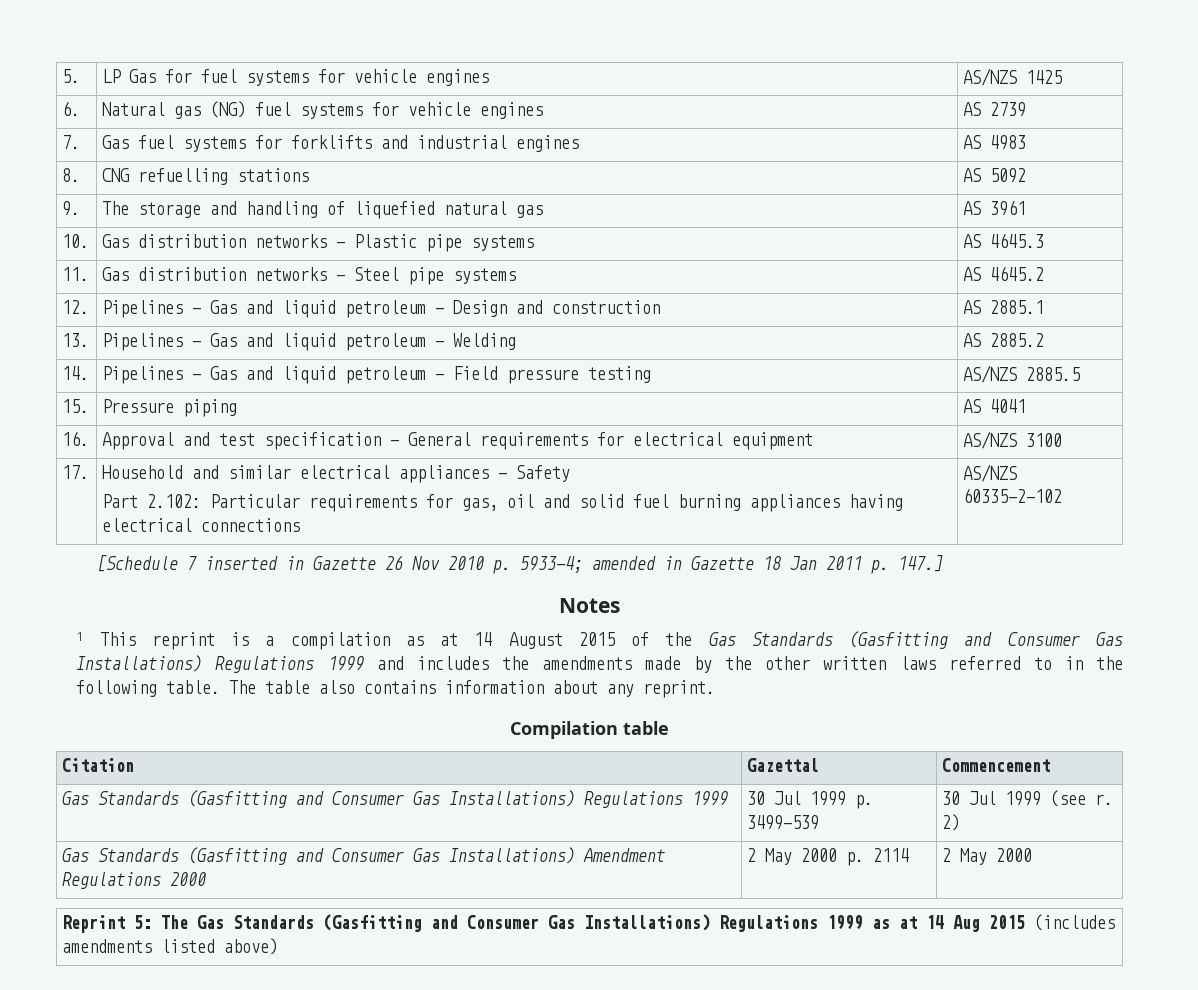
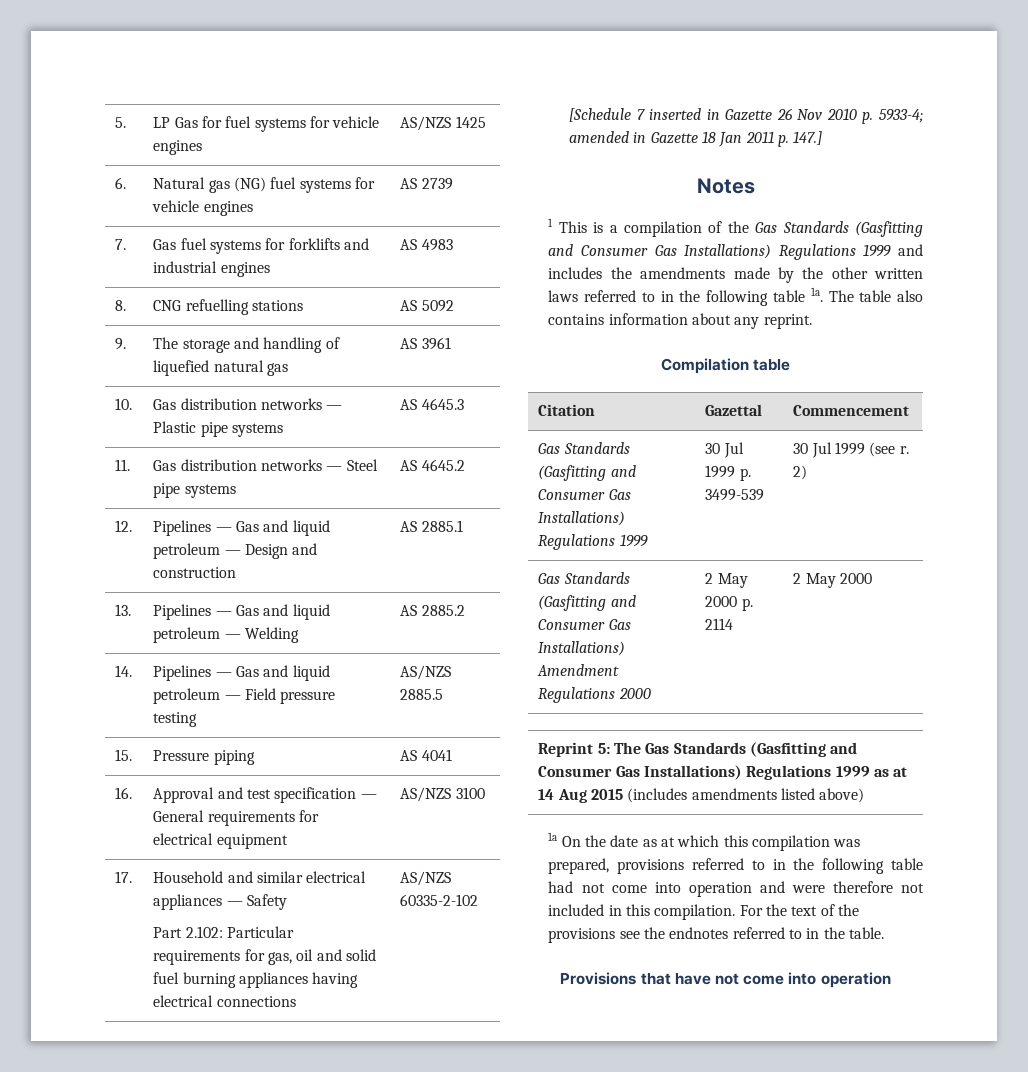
[151,632,215,650] reprint -> (587, 227) none
[405,632,615,649] as at 14 August 2015 -> (703, 229) none
[166,680,221,694] table. -> [772,287,823,302] table 1a.
(279, 946) none -> [548,832,861,851] [548,858,923,874] [548,881,924,897] [548,904,860,920] [548,927,885,943] [560,972,891,988] // 1a On the date as at which this compilation was prepared, provisions referred to in the following table had not come into operation and were therefore not included in this compilation. For the text of the provisions see the endnotes referred to in the table. // Provisions that have not come into operation

